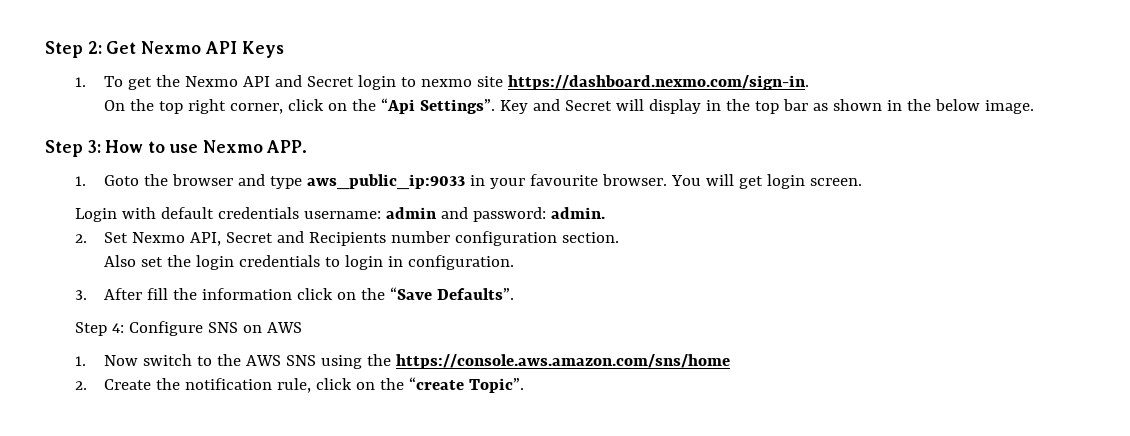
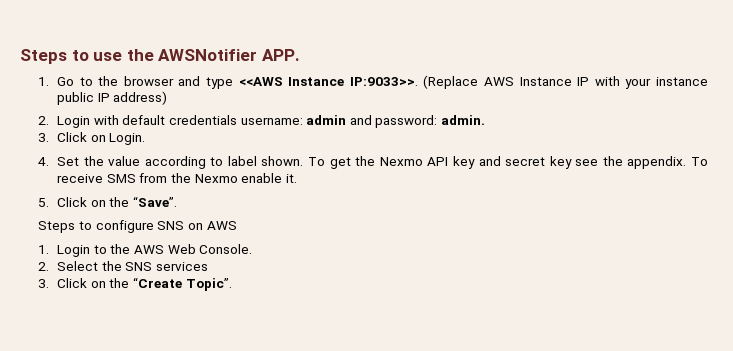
[45,41,284,58] [74,75,810,90] [104,98,1035,114] [45,140,263,157] Step 2: Get Nexmo API Keys // 1. To get the Nexmo API and Secret login to nexmo site https://dashboard.nexmo.com/sign-in. // On the top right corner, click on the “Api Settings”. Key and Secret will display in the top bar as shown in the below image. // Step 3: How to use Nexmo -> [20,49,258,64] Steps to use the AWSNotifier
[104,175,140,186] Goto -> [56,77,93,86] Go to
[307,174,863,190] aws_public_ip:9033 in your favourite browser. You will get login screen. // -> [238,75,708,89] [56,91,168,105] [38,116,50,125] <<AWS Instance IP:9033>>. (Replace AWS Instance IP with your instance public IP address) // 2.
[74,231,620,246] [104,255,515,270] [74,287,515,300] [74,321,203,336] 2. Set Nexmo API, Secret and Recipients number configuration section. // Also set the login credentials to login in configuration. // 3. After fill the information click on the “Save Defaults”. // Step 4: Configure -> [38,132,146,145] [38,156,708,169] [56,173,297,183] [38,196,177,207] [38,220,154,233] 3. Click on Login. // 4. Set the value according to label shown. To get the Nexmo API key and secret key see the appendix. To receive SMS from the Nexmo enable it. // 5. Click on the “Save”. // Steps to configure
[104,354,193,366] Now switch -> [56,245,90,257] Login
[286,354,731,369] [74,377,465,393] SNS using the https://console.aws.amazon.com/sns/home // 2. Create the notification rule, click on the “create -> [167,244,253,254] [38,261,208,271] [38,277,182,288] Web Console. // 2. Select the SNS services // 3. Click on the “Create

